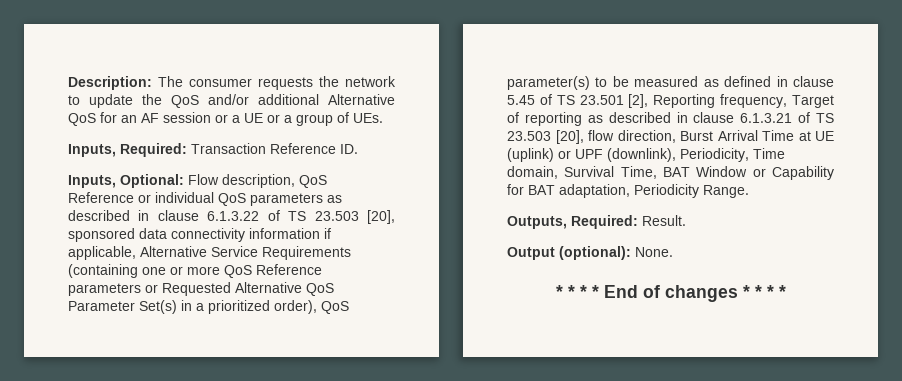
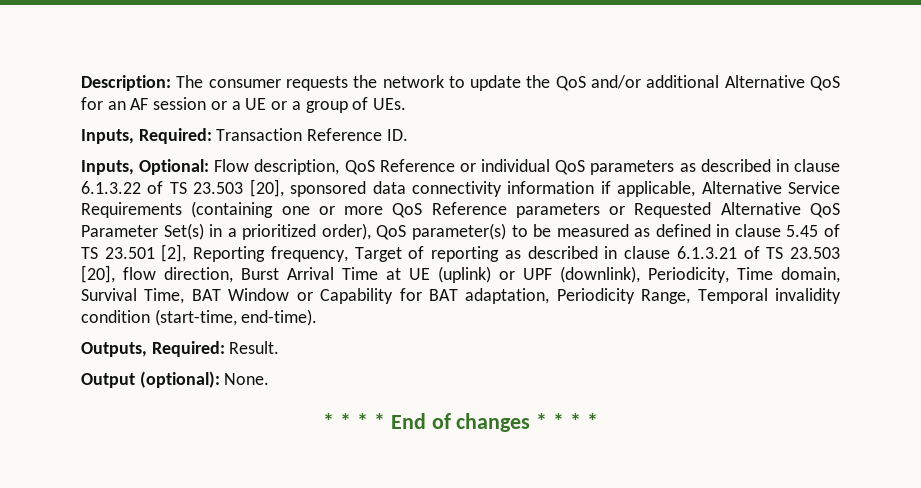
[703,185,749,198] Range. -> [641,288,841,304] [81,309,318,326] Range, Temporal invalidity condition (start-time, end-time).

